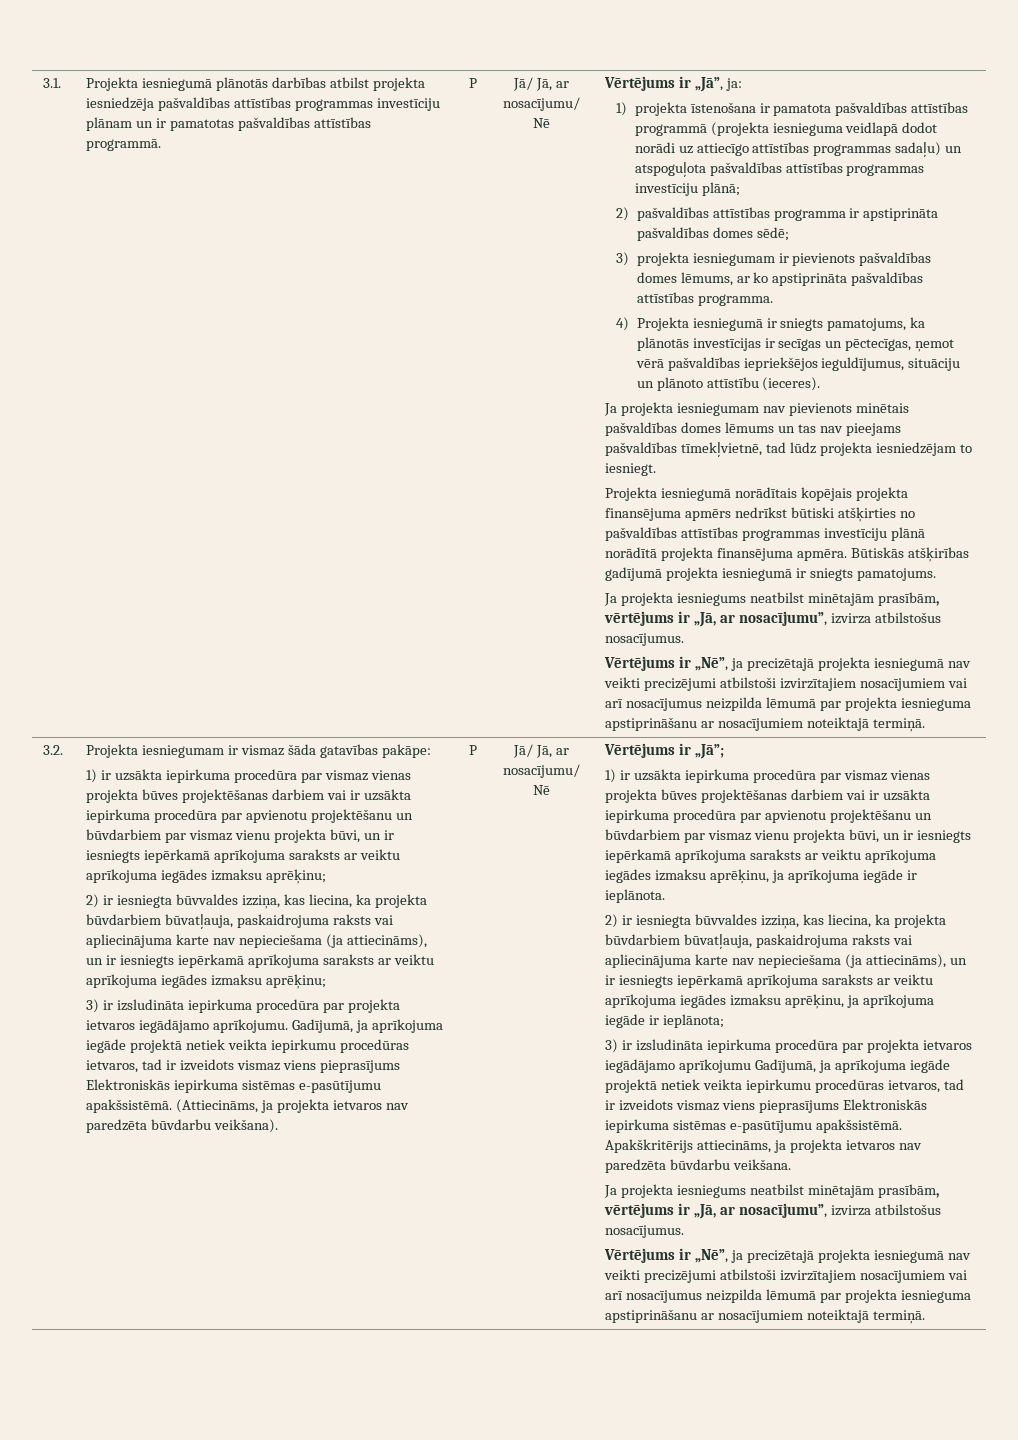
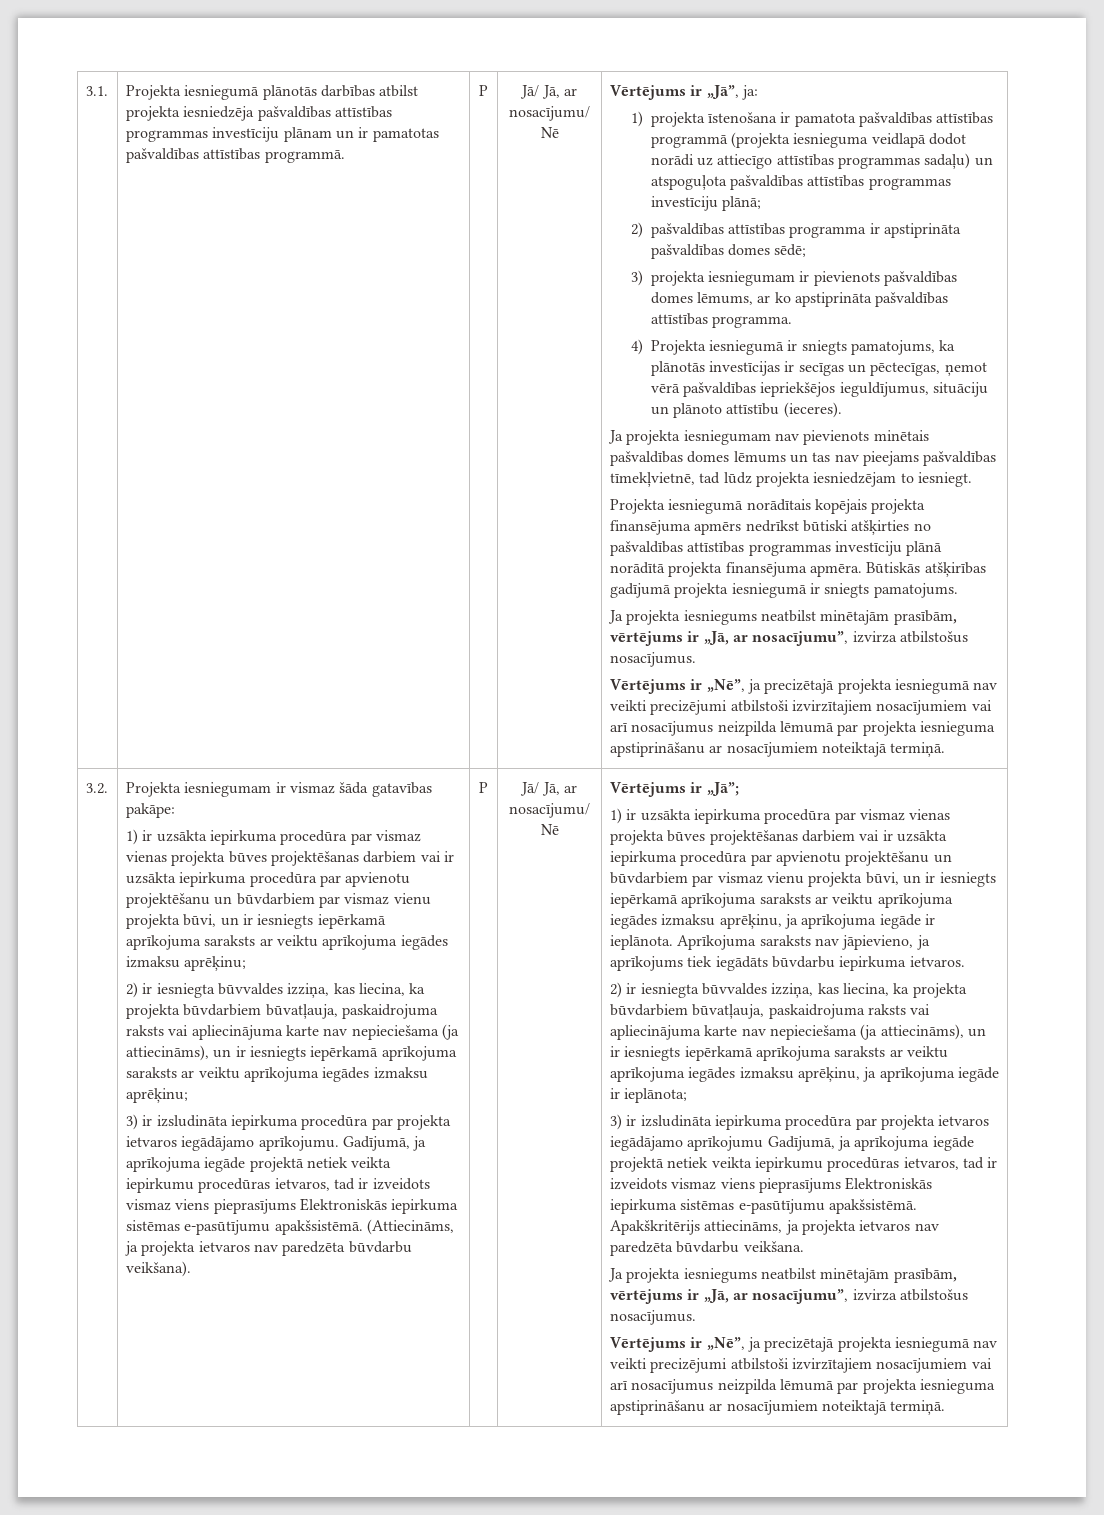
(666, 896) none -> [677,935,930,950] [609,956,965,971] Aprīkojuma saraksts nav jāpievieno, ja aprīkojums tiek iegādāts būvdarbu iepirkuma ietvaros.

